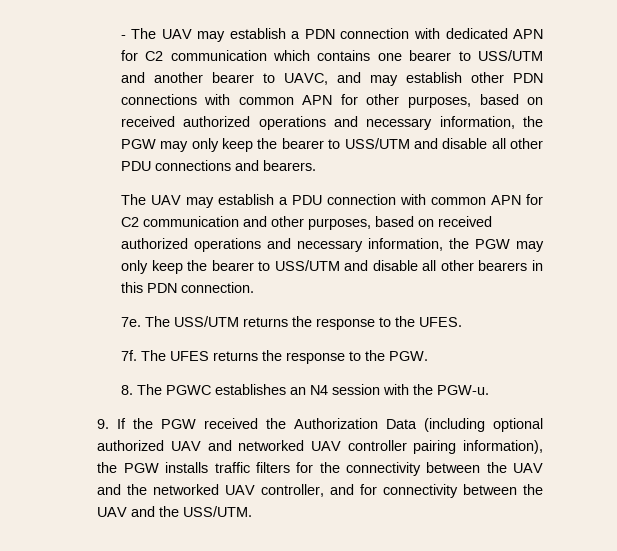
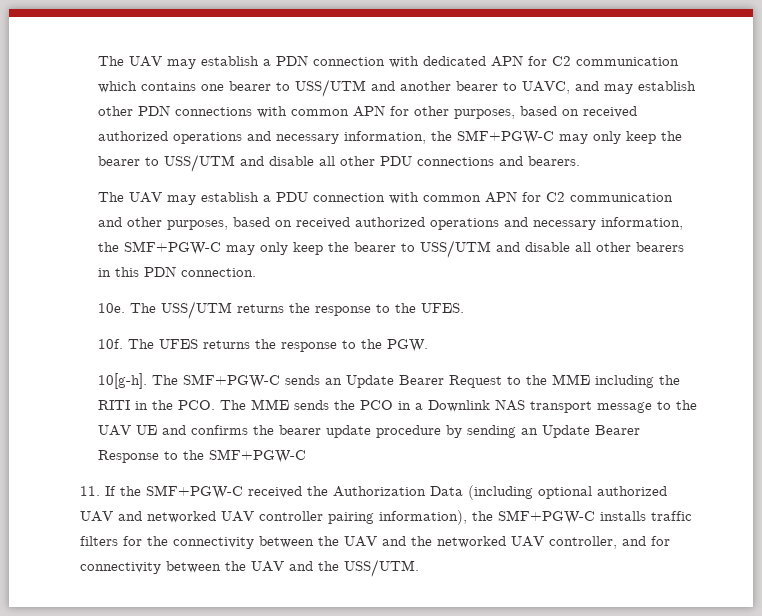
[120,35,126,39] - -> (98, 61) none
[120,139,156,149] PGW -> [457,130,555,144] SMF+PGW-C
[474,239,510,249] PGW -> [124,241,222,255] SMF+PGW-C
[120,317,141,327] 7e. -> [98,303,126,313] 10e.
[120,350,137,361] 7f. -> [98,339,124,349] 10f.
[120,384,489,395] [97,419,110,429] 8. The PGWC establishes an N4 session with the PGW-u. // 9. -> [98,373,681,389] [98,399,698,413] [98,425,641,438] [98,449,307,463] [80,486,101,496] 10[g-h]. The SMF+PGW-C sends an Update Bearer Request to the MME including the RITI in the PCO. The MME sends the PCO in a Downlink NAS transport message to the UAV UE and confirms the bearer update procedure by sending an Update Bearer Response to the SMF+PGW-C // 11.
[161,419,197,429] PGW -> [146,485,244,499] SMF+PGW-C
[123,463,159,473] PGW -> [498,510,596,524] SMF+PGW-C

